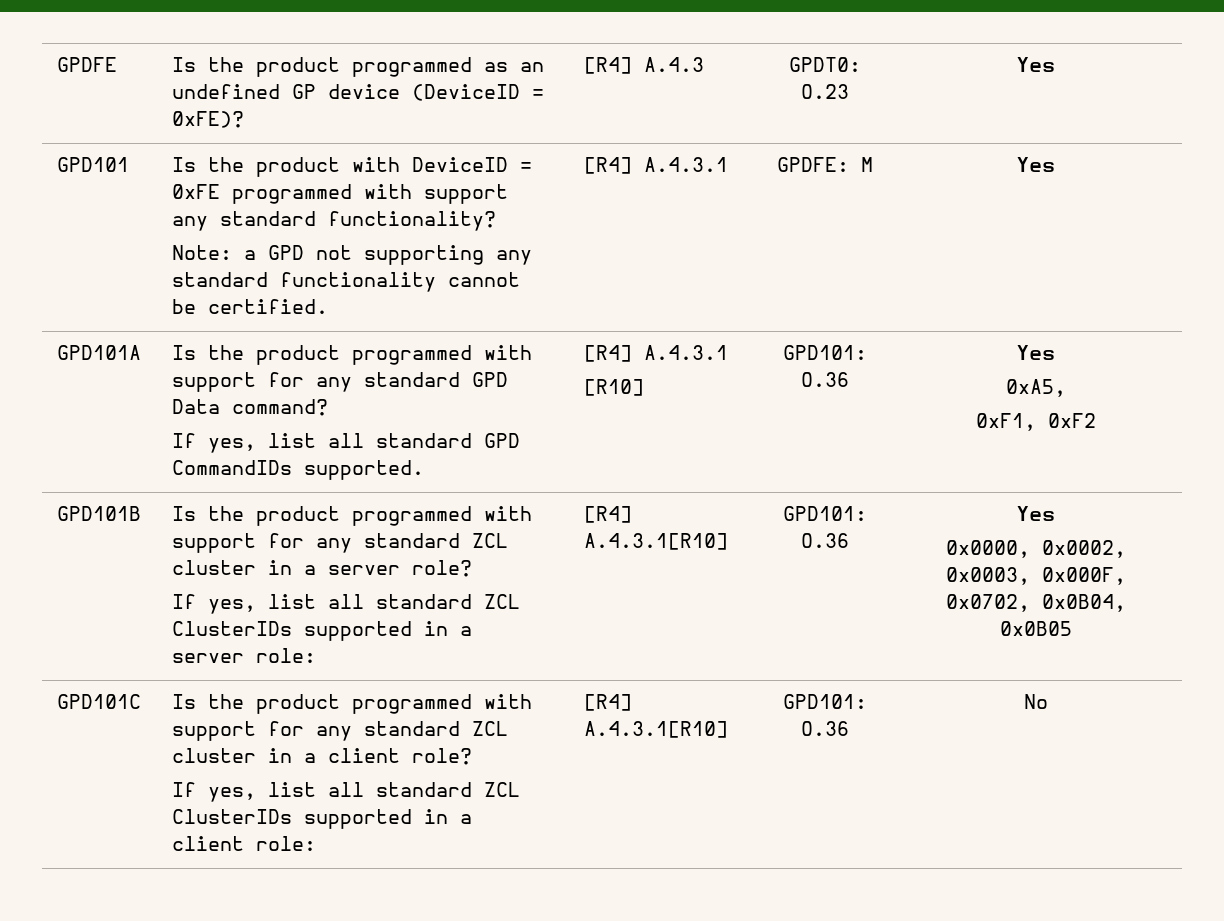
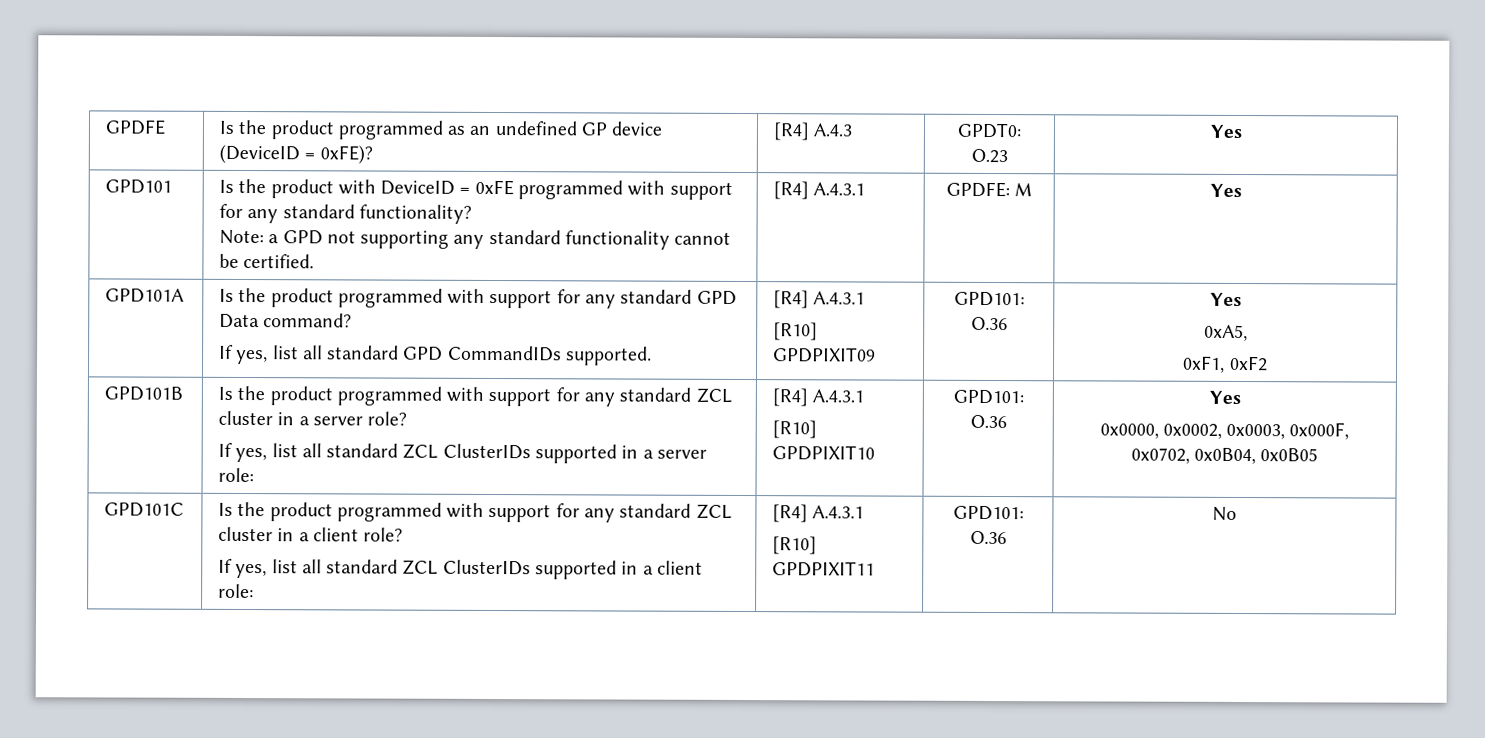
(509, 194) none -> [219,203,244,218] for
(645, 387) none -> [773,347,877,363] GPDPIXIT09
[584,533,729,550] A.4.3.1[R10] -> [812,389,865,403] [772,420,818,439] [772,445,876,461] A.4.3.1 // [R10] GPDPIXIT10
[584,721,729,738] A.4.3.1[R10] -> [812,505,865,519] [772,536,818,555] [772,561,876,577] A.4.3.1 // [R10] GPDPIXIT11

